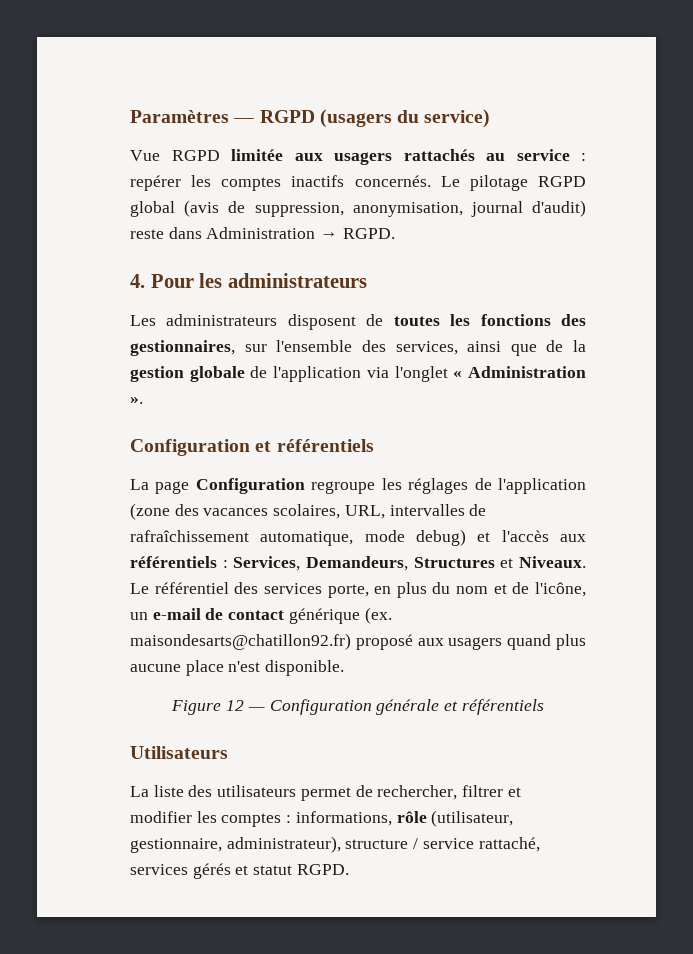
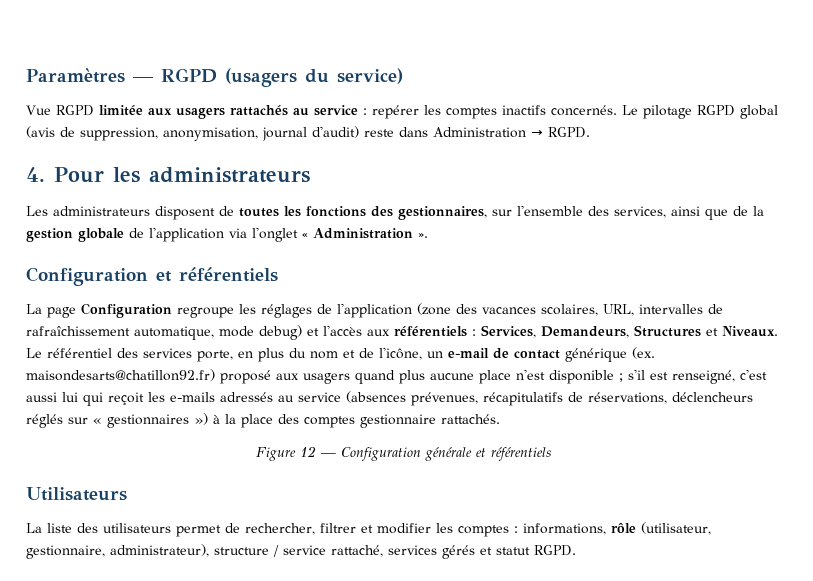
[265,660,345,676] disponible. -> [549,369,767,384] [26,391,753,406] [26,413,500,428] disponible ; s'il est renseigné, c'est aussi lui qui reçoit les e-mails adressés au service (absences prévenues, récapitulatifs de réservations, déclencheurs réglés sur « gestionnaires ») à la place des comptes gestionnaire rattachés.

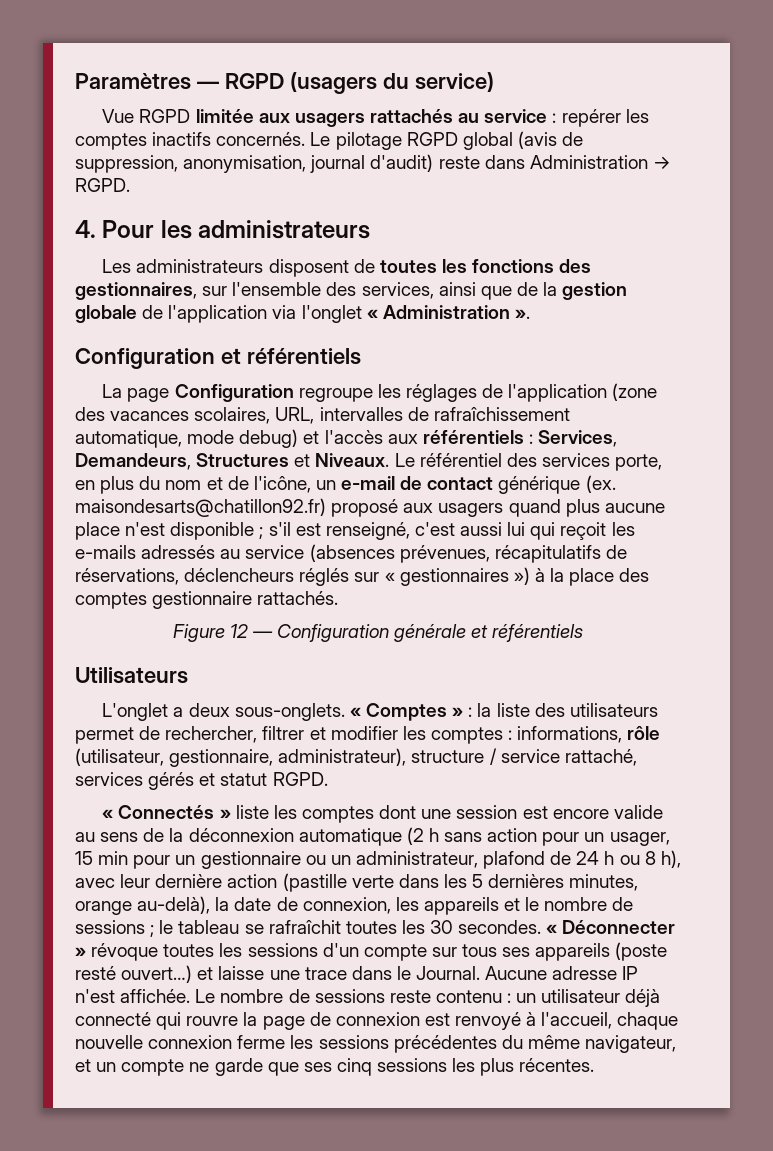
[26,523,42,533] La -> [102,703,492,721] L'onglet a deux sous-onglets. « Comptes » : la
(576, 550) none -> [102,805,663,823] [75,827,670,846] [75,850,681,869] [75,873,639,892] [75,896,634,915] [75,920,676,937] [75,942,668,961] [75,965,639,983] [75,989,661,1007] [75,1012,679,1030] [75,1035,677,1053] [75,1058,595,1076] // « Connectés » liste les comptes dont une session est encore valide au sens de la déconnexion automatique (2 h sans action pour un usager, 15 min pour un gestionnaire ou un administrateur, plafond de 24 h ou 8 h), avec leur dernière action (pastille verte dans les 5 dernières minutes, orange au-delà), la date de connexion, les appareils et le nombre de sessions ; le tableau se rafraîchit toutes les 30 secondes. « Déconnecter » révoque toutes les sessions d'un compte sur tous ses appareils (poste resté ouvert…) et laisse une trace dans le Journal. Aucune adresse IP n'est affichée. Le nombre de sessions reste contenu : un utilisateur déjà connecté qui rouvre la page de connexion est renvoyé à l'accueil, chaque nouvelle connexion ferme les sessions précédentes du même navigateur, et un compte ne garde que ses cinq sessions les plus récentes.

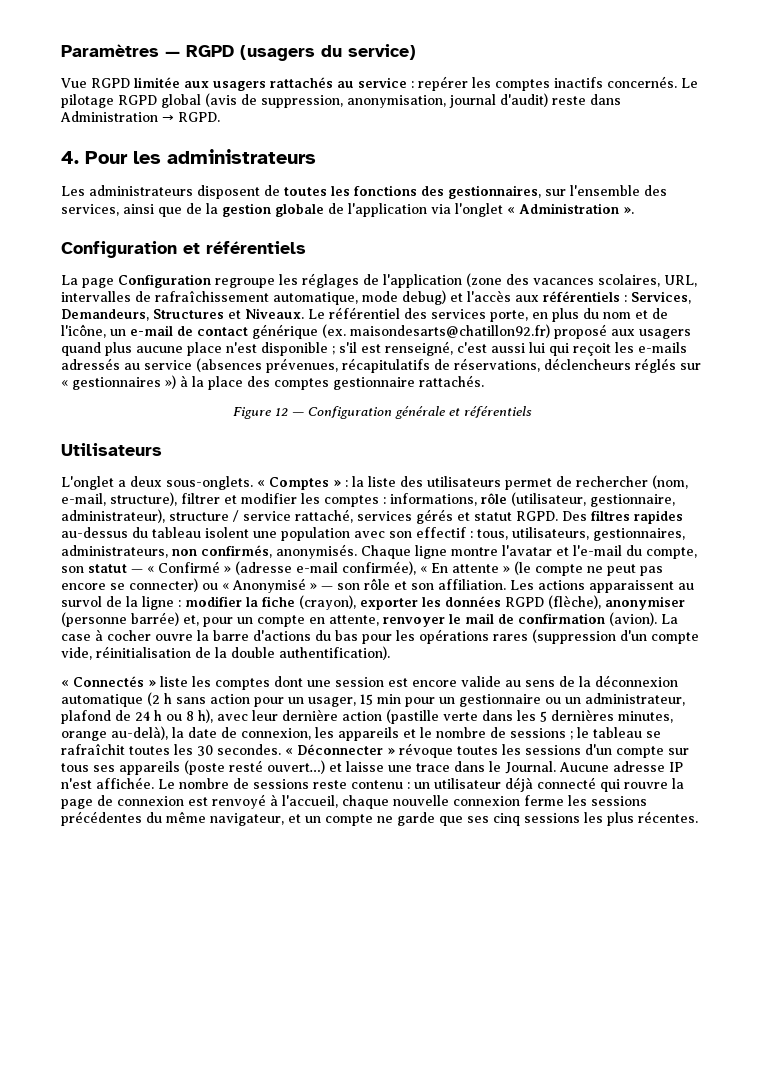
[165,726,258,743] rechercher, -> [576,475,688,489] [61,492,177,506] rechercher (nom, e-mail, structure),
(328, 779) none -> [562,510,683,524] [61,527,685,541] [61,544,697,559] [61,561,663,576] [61,578,694,593] [61,595,685,610] [61,612,678,627] [61,629,699,644] [61,646,390,660] Des filtres rapides au-dessus du tableau isolent une population avec son effectif : tous, utilisateurs, gestionnaires, administrateurs, non confirmés, anonymisés. Chaque ligne montre l'avatar et l'e-mail du compte, son statut — « Confirmé » (adresse e-mail confirmée), « En attente » (le compte ne peut pas encore se connecter) ou « Anonymisé » — son rôle et son affiliation. Les actions apparaissent au survol de la ligne : modifier la fiche (crayon), exporter les données RGPD (flèche), anonymiser (personne barrée) et, pour un compte en attente, renvoyer le mail de confirmation (avion). La case à cocher ouvre la barre d'actions du bas pour les opérations rares (suppression d'un compte vide, réinitialisation de la double authentification).

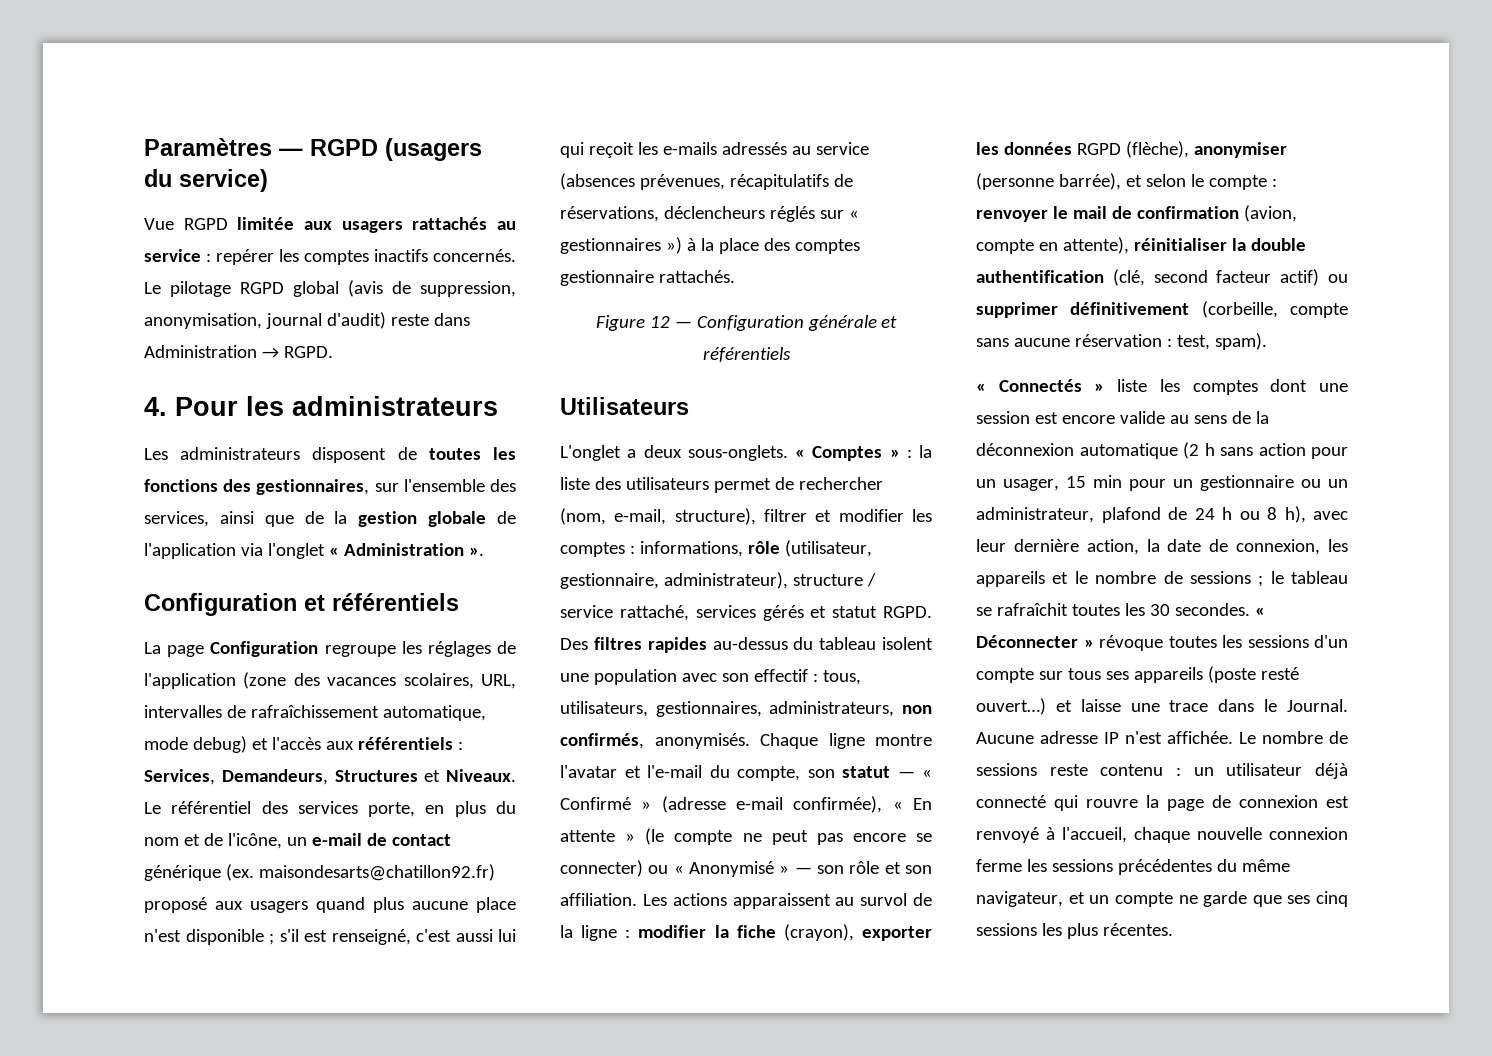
[131,612,379,627] barrée) et, pour un compte en attente, -> [1058,173,1277,190] barrée), et selon le compte :
[609,612,678,626] [61,629,699,644] [61,646,390,660] (avion). La case à cocher ouvre la barre d'actions du bas pour les opérations rares (suppression d'un compte vide, réinitialisation de la double authentification). -> [1243,205,1297,222] [976,237,1306,254] [976,269,1348,286] [976,301,1348,318] [976,333,1267,350] (avion, compte en attente), réinitialiser la double authentification (clé, second facteur actif) ou supprimer définitivement (corbeille, compte sans aucune réservation : test, spam).
[342,709,673,724] [61,726,168,741] action (pastille verte dans les 5 dernières minutes, orange au-delà), -> [1086,539,1139,555] action,

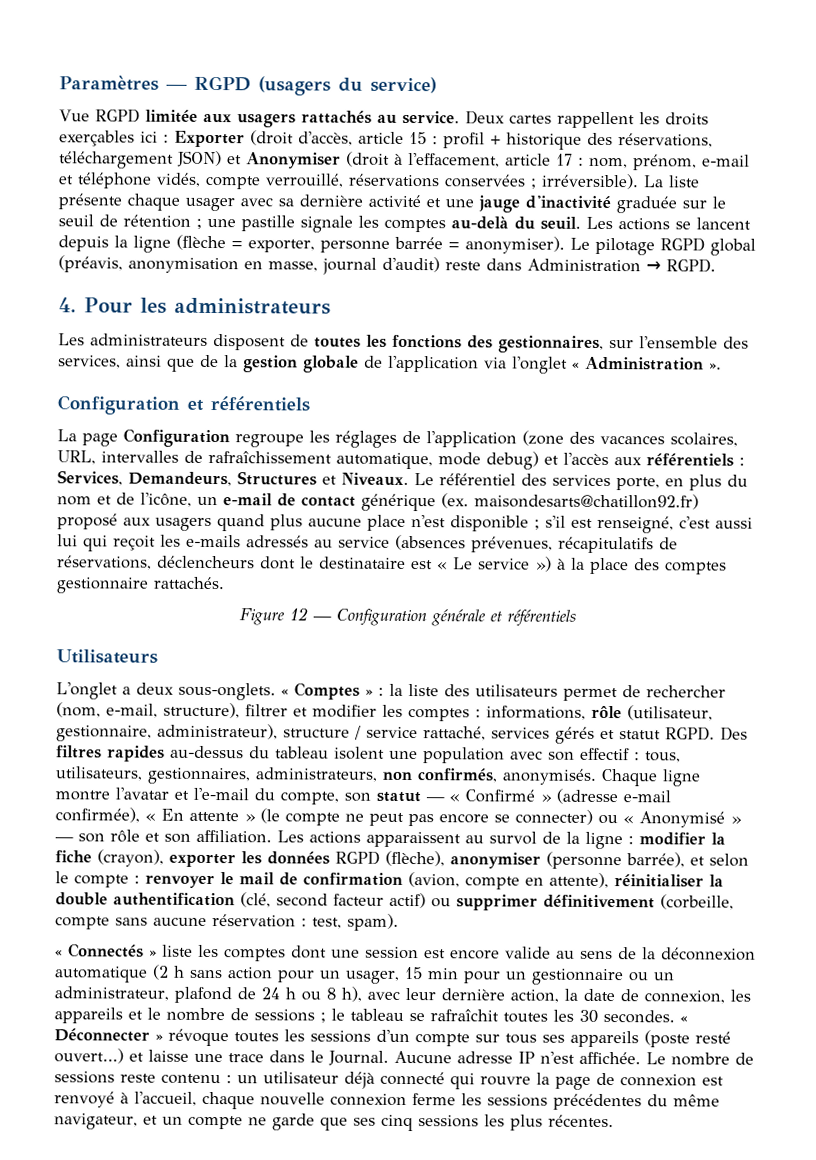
[144,249,516,265] [144,280,516,297] [144,313,262,329] service : repérer les comptes inactifs concernés. Le pilotage RGPD global (avis de suppression, anonymisation, -> [401,110,709,129] [59,130,713,150] [59,150,750,171] [58,172,700,190] [58,193,726,214] [58,214,751,233] [58,234,756,256] [58,255,318,274] service. Deux cartes rappellent les droits exerçables ici : Exporter (droit d'accès, article 15 : profil + historique des réservations, téléchargement JSON) et Anonymiser (droit à l'effacement, article 17 : nom, prénom, e-mail et téléphone vidés, compte verrouillé, réservations conservées ; irréversible). La liste présente chaque usager avec sa dernière activité et une jauge d'inactivité graduée sur le seuil de rétention ; une pastille signale les comptes au-delà du seuil. Les actions se lancent depuis la ligne (flèche = exporter, personne barrée = anonymiser). Le pilotage RGPD global (préavis, anonymisation en masse,
[769,206,859,222] [560,238,661,254] réglés sur « gestionnaires -> [260,556,530,570] dont le destinataire est « Le service

